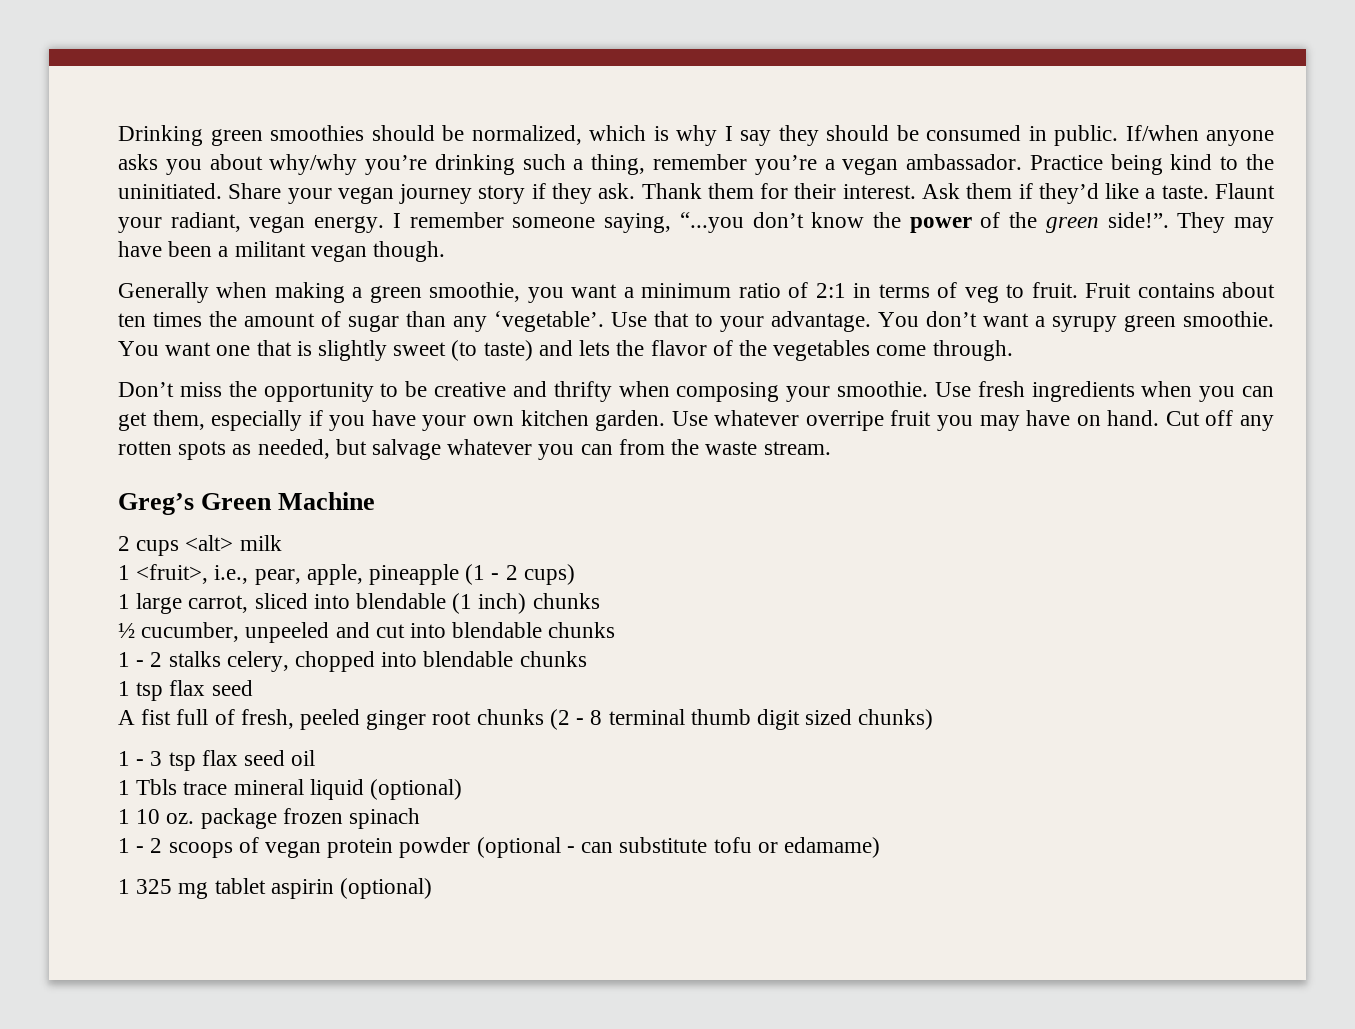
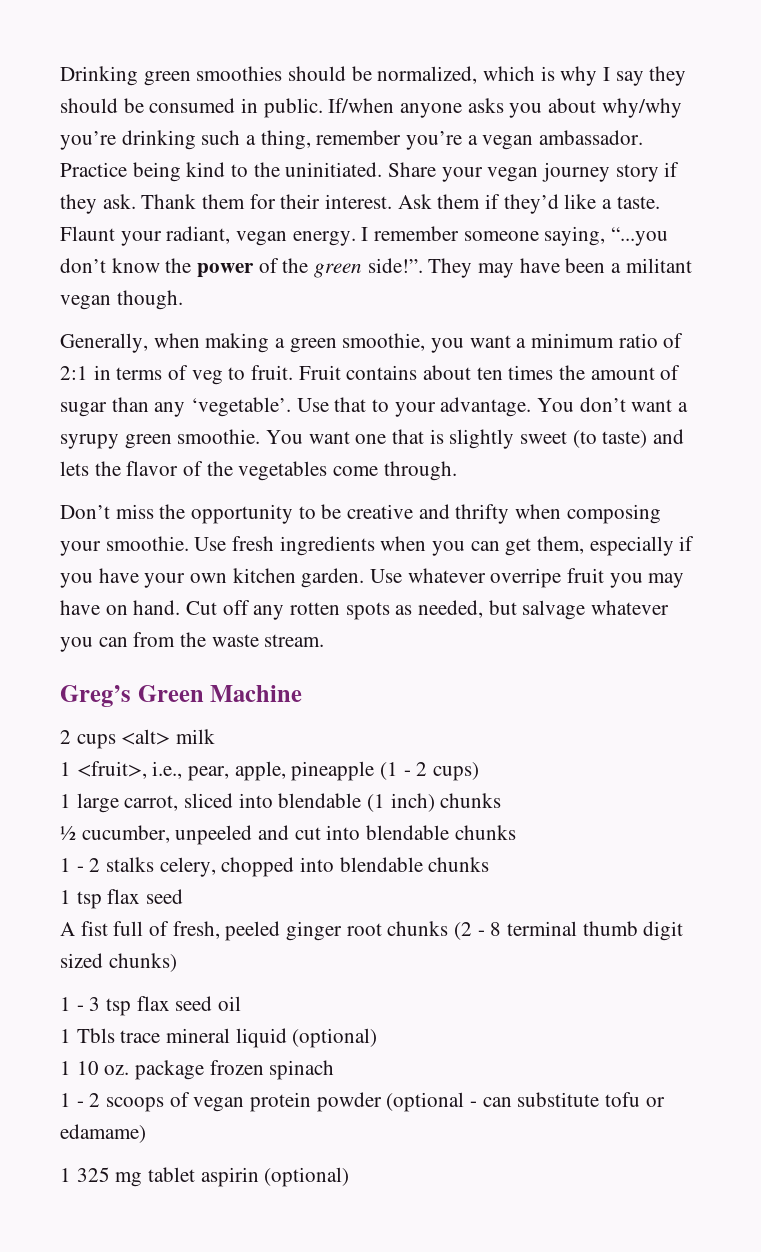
[118,282,209,303] Generally -> [60,333,148,353] Generally,

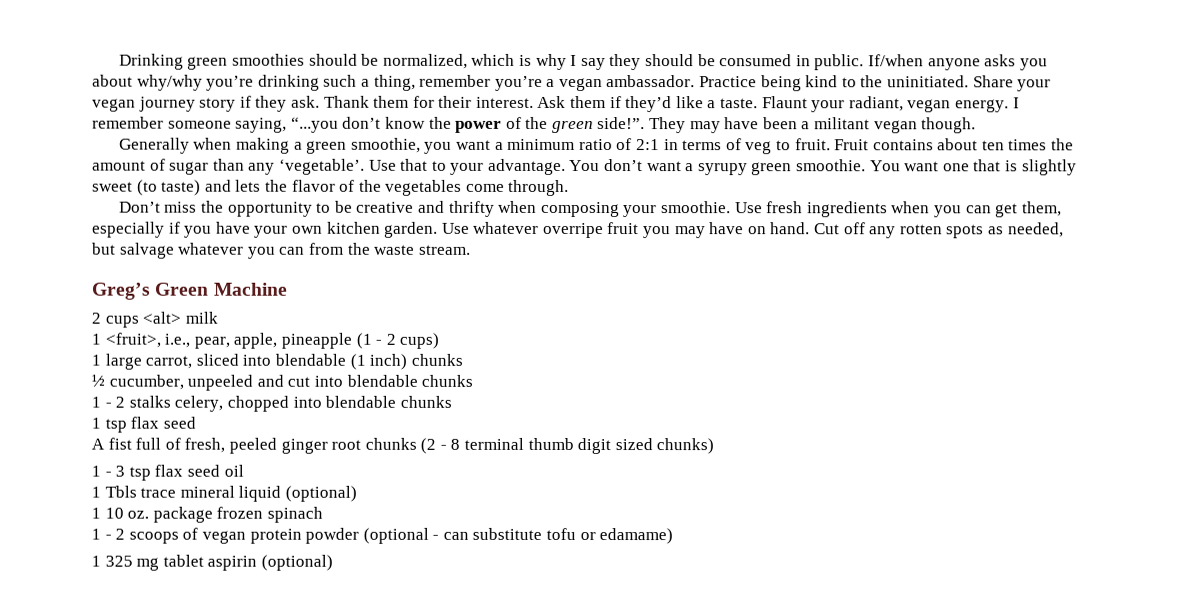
[60,333,148,353] Generally, -> [118,137,190,154] Generally

